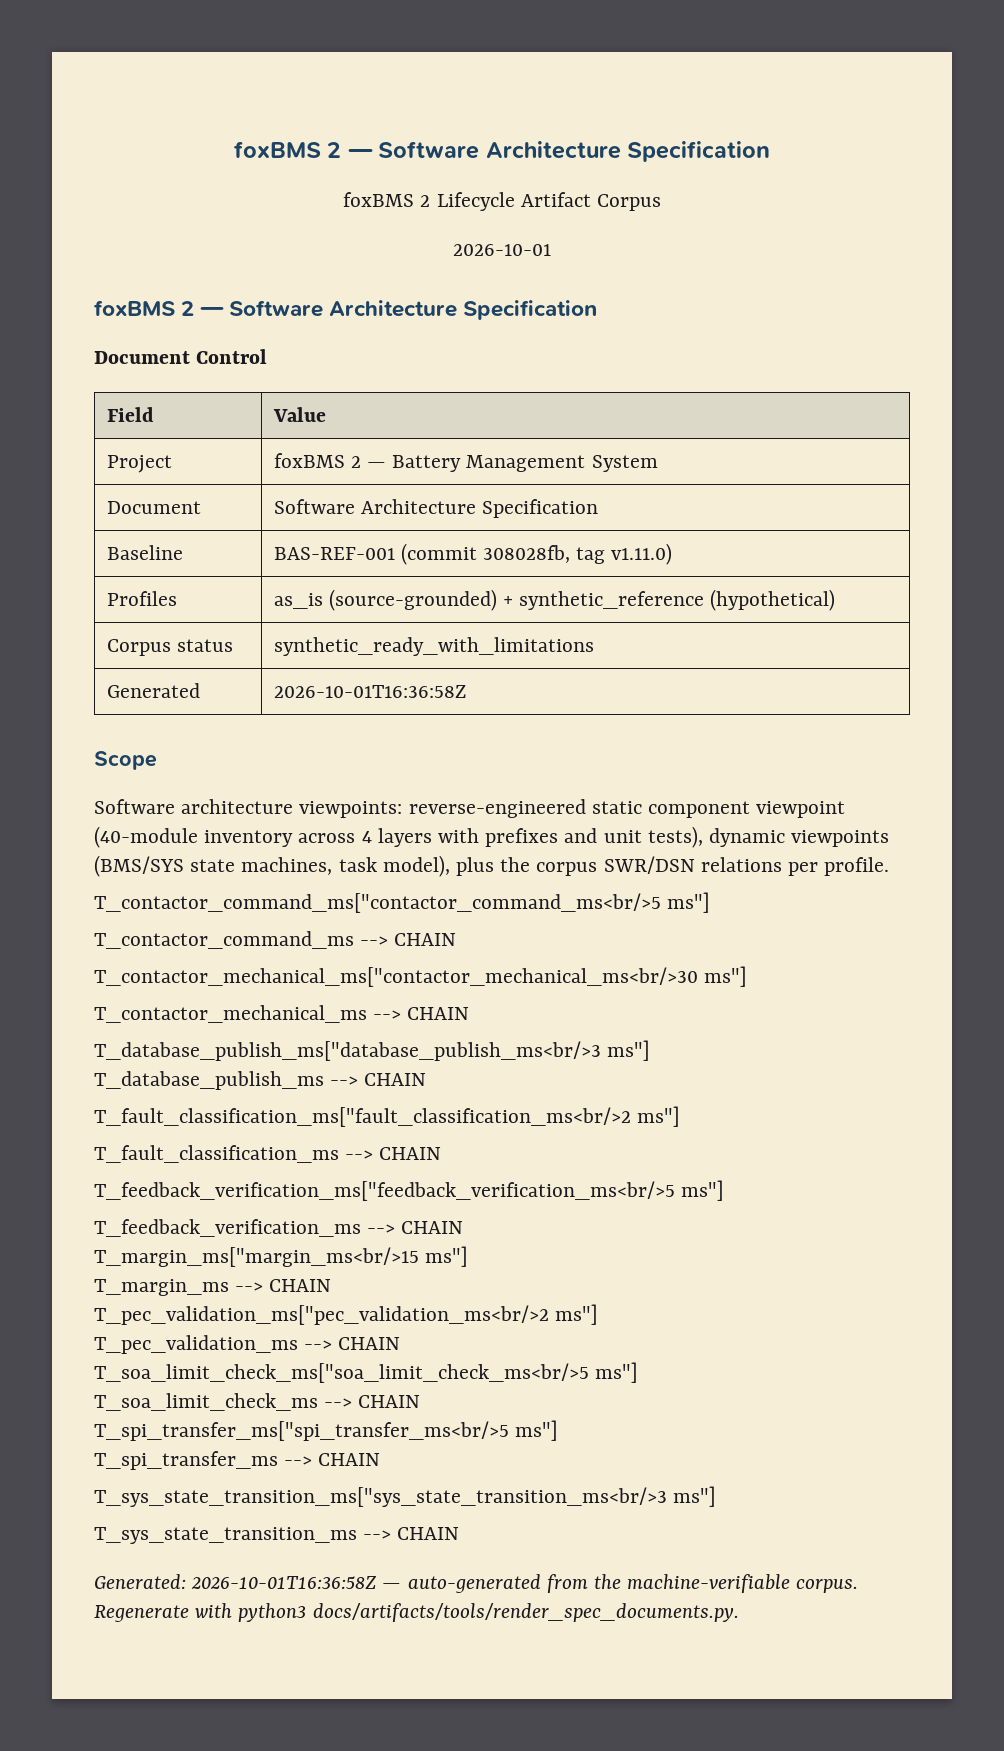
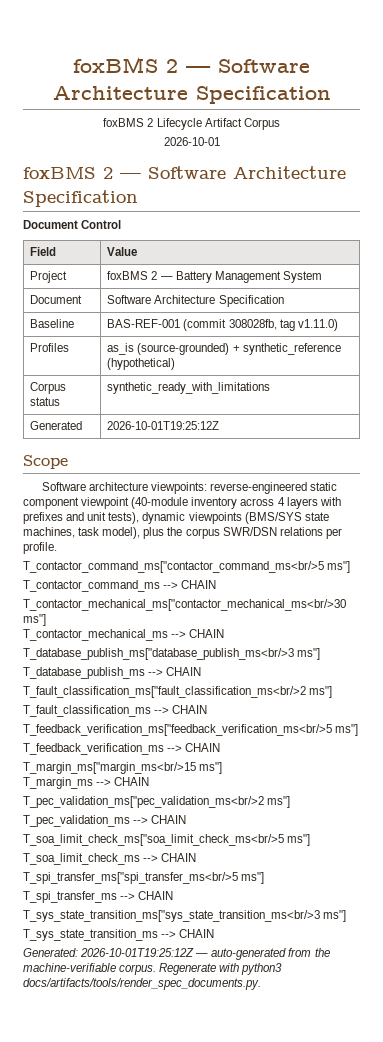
[273,685,466,698] 2026-10-01T16:36:58Z -> [107,421,220,430] 2026-10-01T19:25:12Z
[191,1576,378,1589] 2026-10-01T16:36:58Z -> [80,948,195,957] 2026-10-01T19:25:12Z

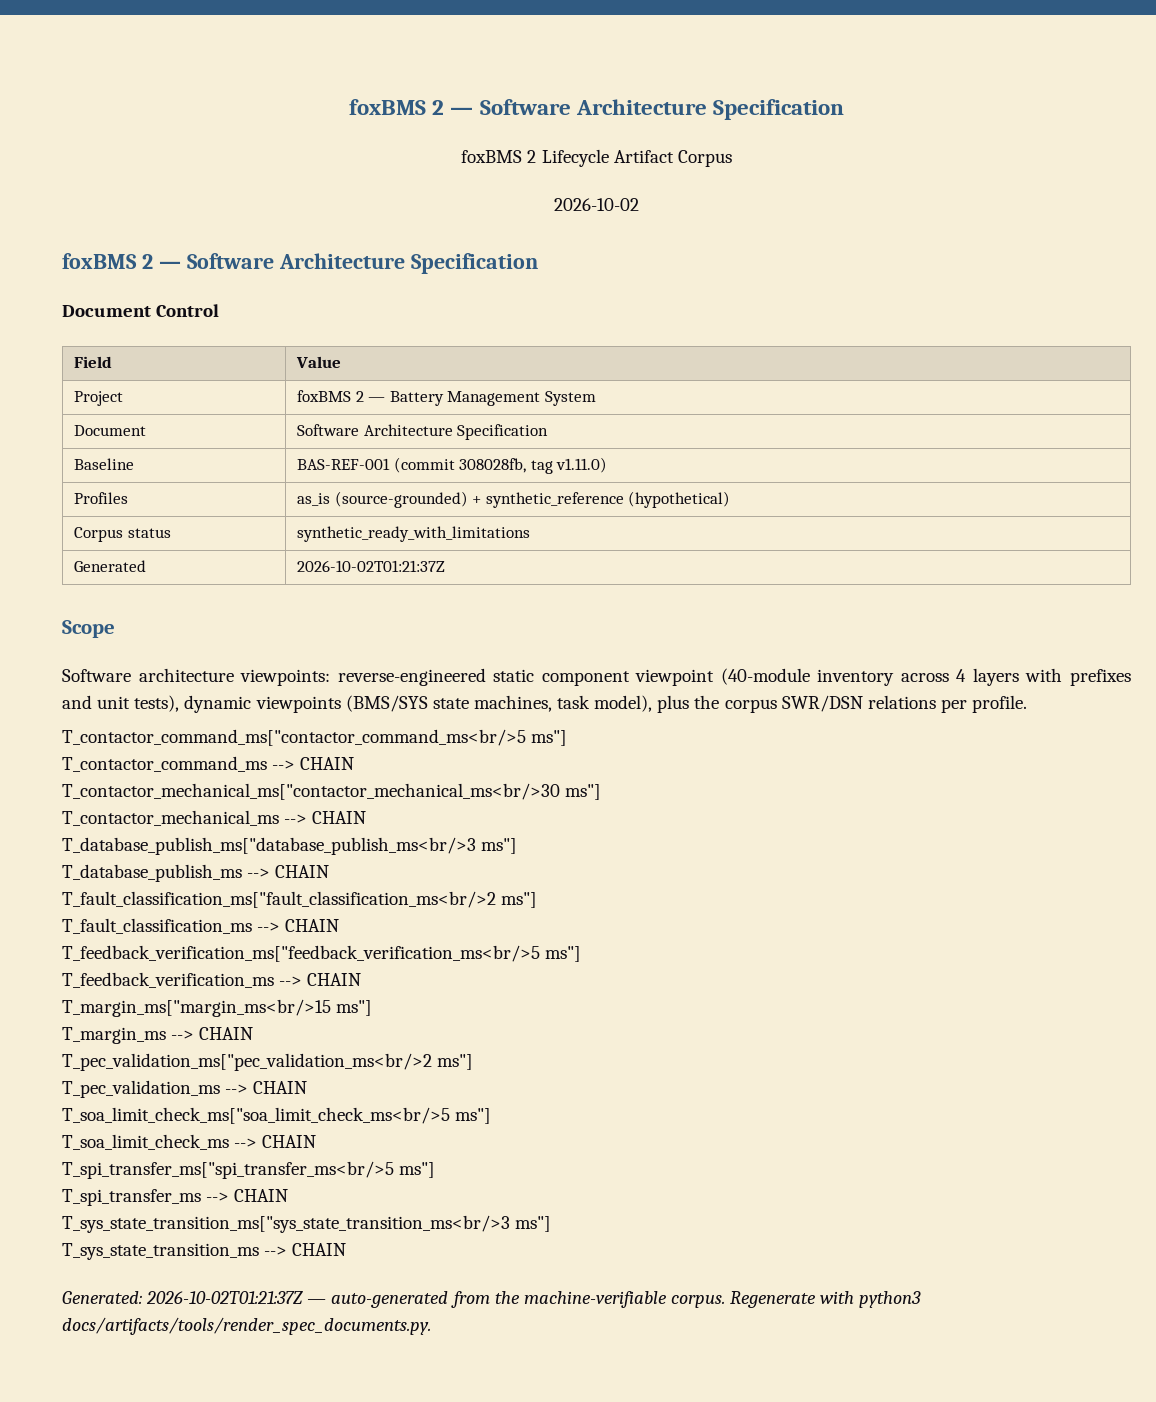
[163,137,220,146] 2026-10-01 -> [554,198,639,211] 2026-10-02
[107,421,220,430] 2026-10-01T19:25:12Z -> [296,560,445,572] 2026-10-02T01:21:37Z
[80,948,195,957] 2026-10-01T19:25:12Z -> [146,1291,304,1304] 2026-10-02T01:21:37Z

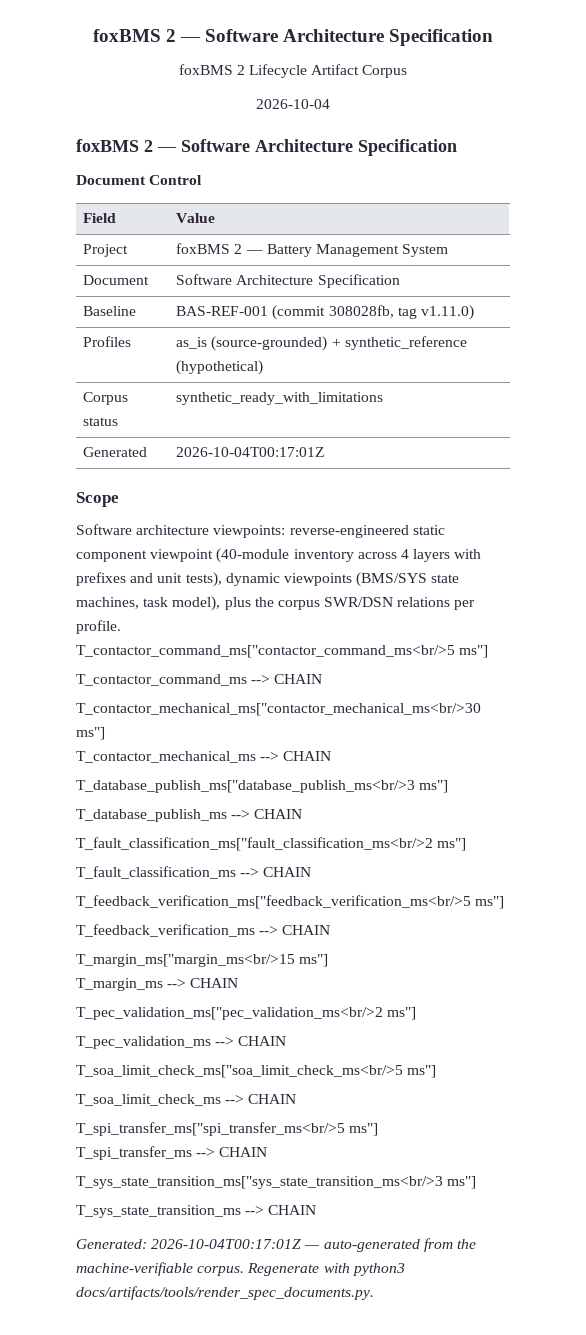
[554,198,639,211] 2026-10-02 -> [256,99,330,109] 2026-10-04
[296,560,445,572] 2026-10-02T01:21:37Z -> [176,447,325,457] 2026-10-04T00:17:01Z
[146,1291,304,1304] 2026-10-02T01:21:37Z -> [151,1239,302,1249] 2026-10-04T00:17:01Z

